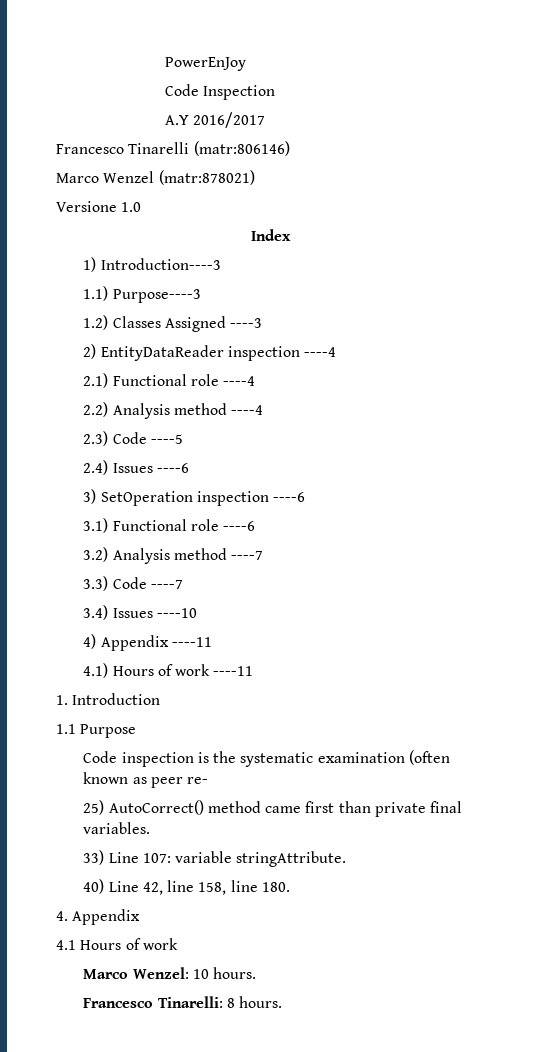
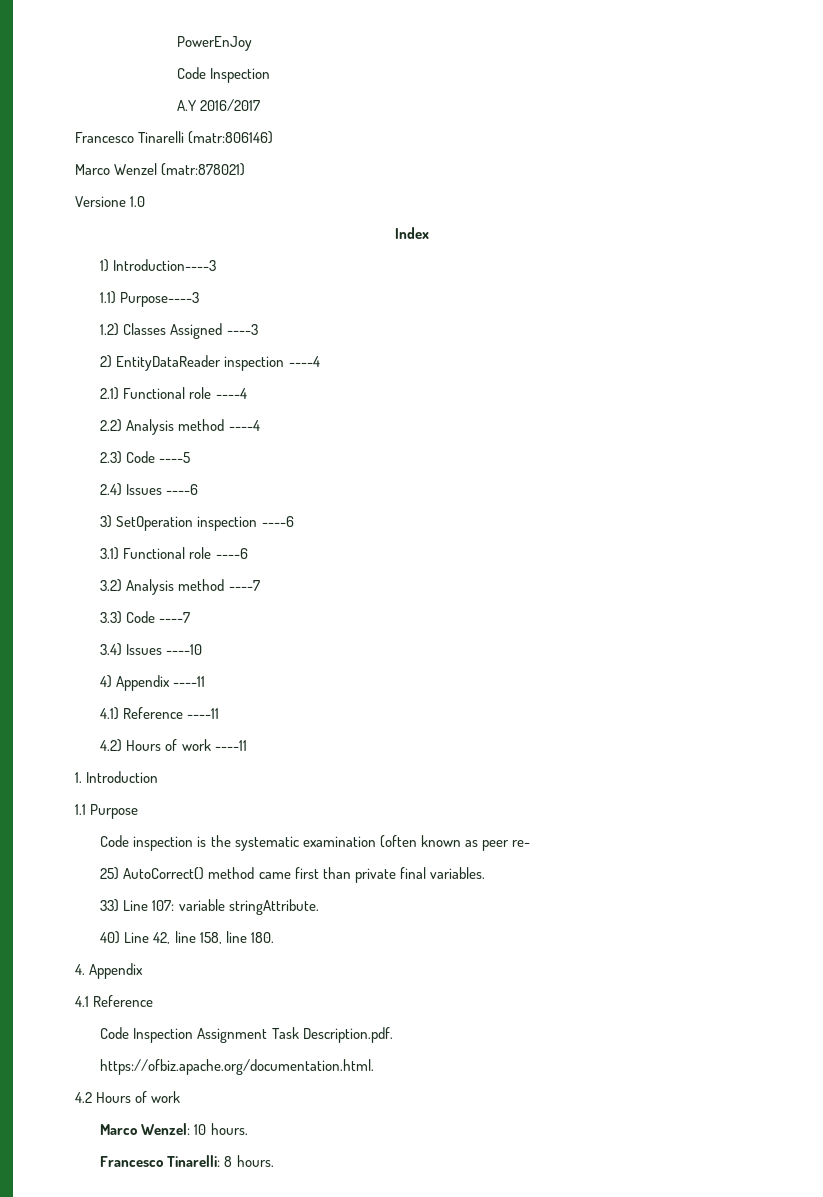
(109, 670) none -> [123,707,220,719] [100,739,123,752] Reference ----11 // 4.2)
(76, 945) none -> [93,995,154,1007] [100,1027,393,1043] [100,1059,375,1075] [75,1092,92,1103] Reference // Code Inspection Assignment Task Description.pdf. // https://ofbiz.apache.org/documentation.html. // 4.2

